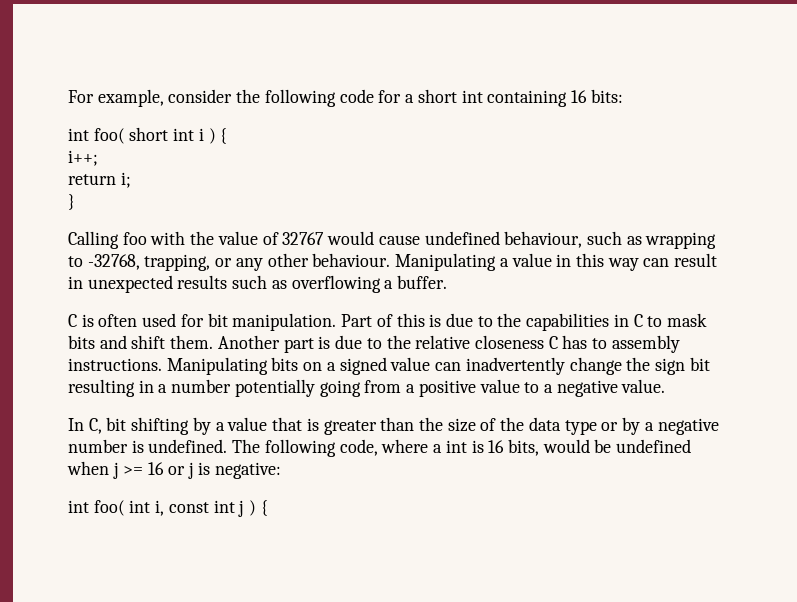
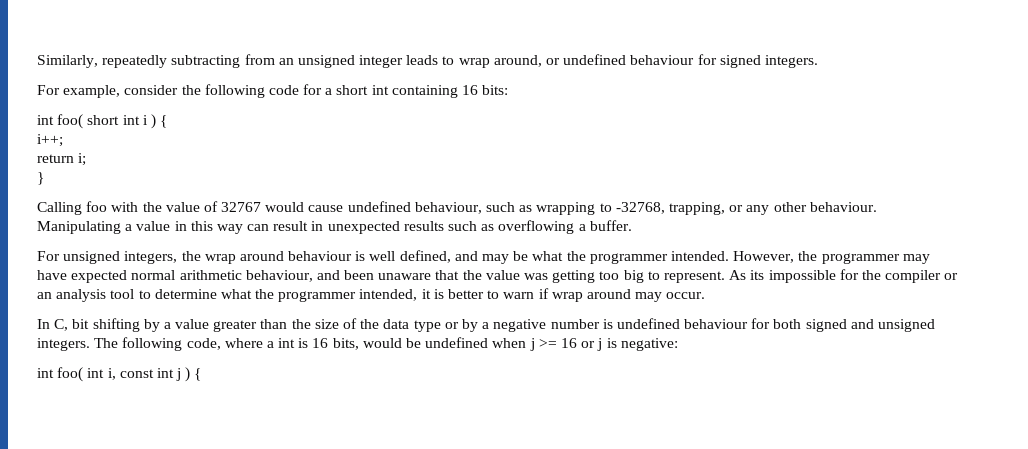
(68, 96) none -> [37,54,818,68] Similarly, repeatedly subtracting from an unsigned integer leads to wrap around, or undefined behaviour for signed integers. //
[68,313,708,331] [68,335,680,353] [68,357,710,375] [68,379,666,397] C is often used for bit manipulation. Part of this is due to the capabilities in C to mask bits and shift them. Another part is due to the relative closeness C has to assembly instructions. Manipulating bits on a signed value can inadvertently change the sign bit resulting in a number potentially going from a positive value to a negative value. -> [37,250,930,264] [37,269,959,283] [37,288,706,302] For unsigned integers, the wrap around behaviour is well defined, and may be what the programmer intended. However, the programmer may have expected normal arithmetic behaviour, and been unaware that the value was getting too big to represent. As its impossible for the compiler or an analysis tool to determine what the programmer intended, it is better to warn if wrap around may occur.
[272,417,319,431] that is -> (210, 324) none
[148,439,228,453] undefined. -> [616,318,935,332] [37,338,90,351] undefined behaviour for both signed and unsigned integers.

